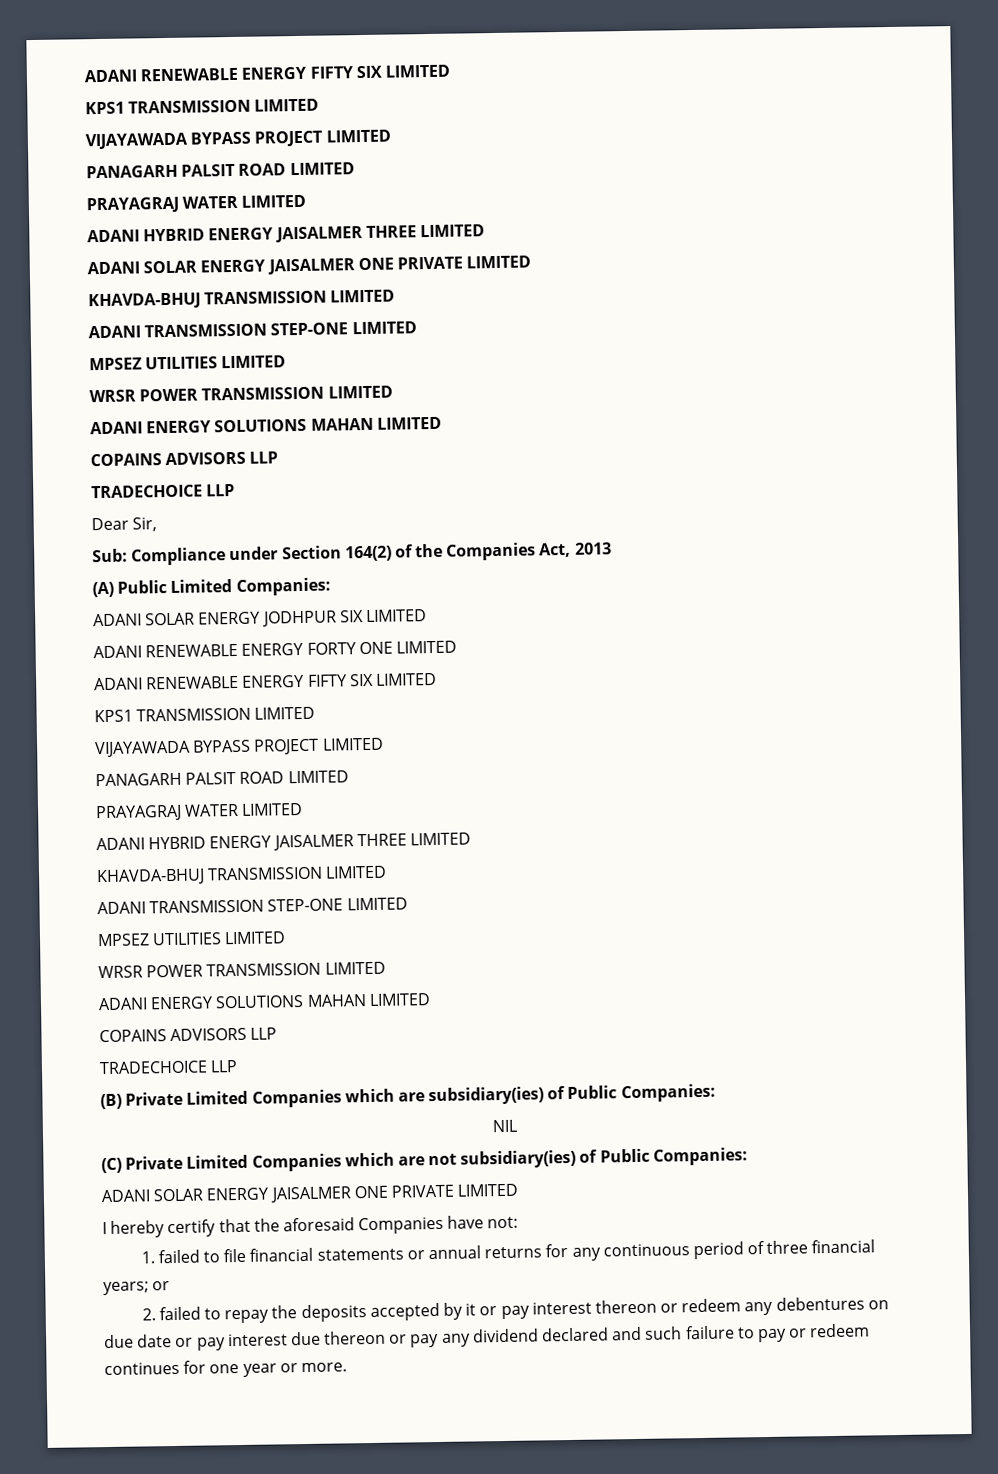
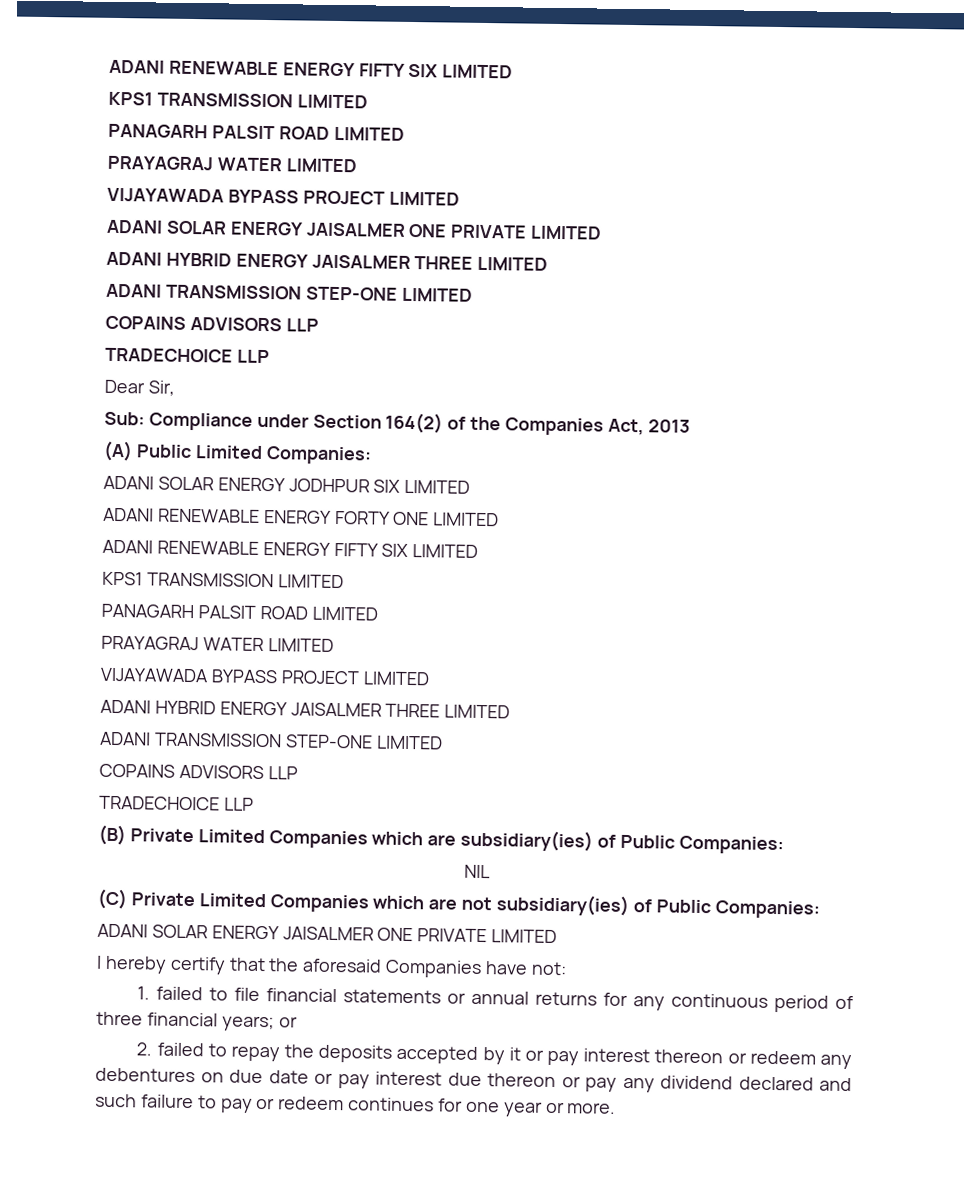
[84,64,450,83] [85,98,320,115] [85,129,391,150] [86,162,355,179] [86,194,307,214] [87,224,485,243] [87,255,532,275] [88,289,396,310] [88,321,417,339] [89,355,287,371] [89,385,393,403] [90,417,374,435] ADANI RENEWABLE ENERGY FIFTY SIX LIMITED // KPS1 TRANSMISSION LIMITED // VIJAYAWADA BYPASS PROJECT LIMITED // PANAGARH PALSIT ROAD LIMITED // PRAYAGRAJ WATER LIMITED // ADANI HYBRID ENERGY JAISALMER THREE LIMITED // ADANI SOLAR ENERGY JAISALMER ONE PRIVATE LIMITED // KHAVDA-BHUJ TRANSMISSION LIMITED // ADANI TRANSMISSION STEP-ONE LIMITED // MPSEZ UTILITIES LIMITED // WRSR POWER TRANSMISSION LIMITED // ADANI ENERGY SOLUTIONS MAHAN -> [109,59,514,79] [108,91,368,109] [108,123,405,141] [107,155,357,173] [107,187,460,206] [106,219,603,240] [106,251,549,271] [106,283,398,301] ADANI RENEWABLE ENERGY FIFTY SIX LIMITED // KPS1 TRANSMISSION LIMITED // PANAGARH PALSIT ROAD LIMITED // PRAYAGRAJ WATER LIMITED // VIJAYAWADA BYPASS PROJECT LIMITED // ADANI SOLAR ENERGY JAISALMER ONE PRIVATE LIMITED // ADANI HYBRID ENERGY JAISALMER THREE LIMITED // ADANI TRANSMISSION STEP-ONE
[95,737,384,758] [95,770,349,787] [96,802,304,822] [96,832,471,851] [96,865,388,886] [97,897,408,915] [97,931,287,947] [98,961,386,979] [98,993,431,1011] // VIJAYAWADA BYPASS PROJECT LIMITED // PANAGARH PALSIT ROAD LIMITED // PRAYAGRAJ WATER LIMITED // ADANI HYBRID ENERGY JAISALMER THREE LIMITED // KHAVDA-BHUJ TRANSMISSION LIMITED // ADANI TRANSMISSION STEP-ONE LIMITED // MPSEZ UTILITIES LIMITED // WRSR POWER TRANSMISSION LIMITED // ADANI ENERGY SOLUTIONS MAHAN LIMITED -> [101,603,378,621] [101,635,334,652] [100,667,430,686] [100,699,511,719] [99,731,443,750] // PANAGARH PALSIT ROAD LIMITED // PRAYAGRAJ WATER LIMITED // VIJAYAWADA BYPASS PROJECT LIMITED // ADANI HYBRID ENERGY JAISALMER THREE LIMITED // ADANI TRANSMISSION STEP-ONE LIMITED

